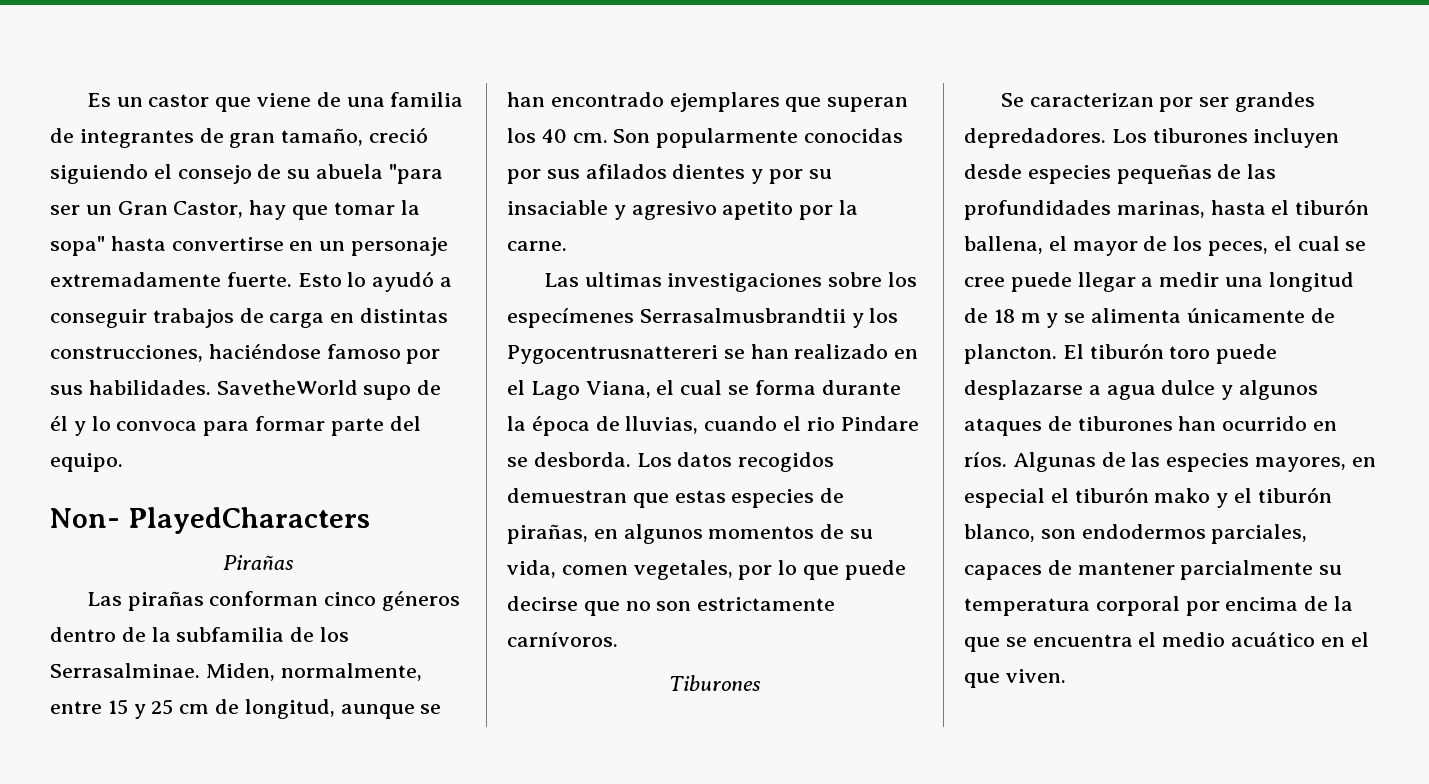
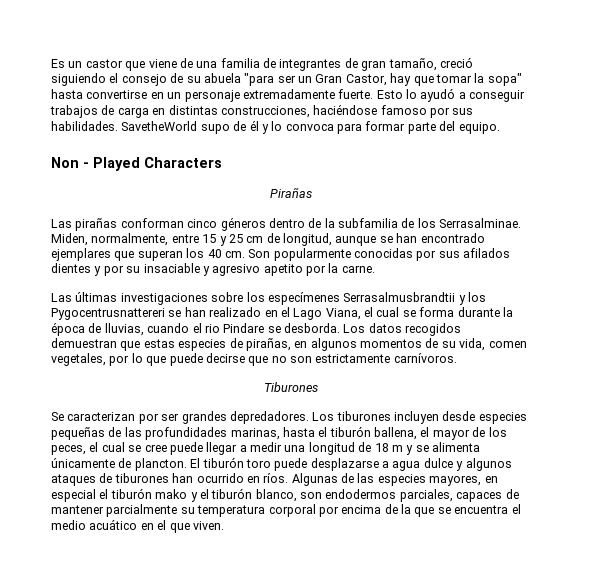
[50,507,370,534] Non- PlayedCharacters -> [51,157,222,171] Non - Played Characters
[584,272,662,287] ultimas -> [75,292,118,302] últimas

